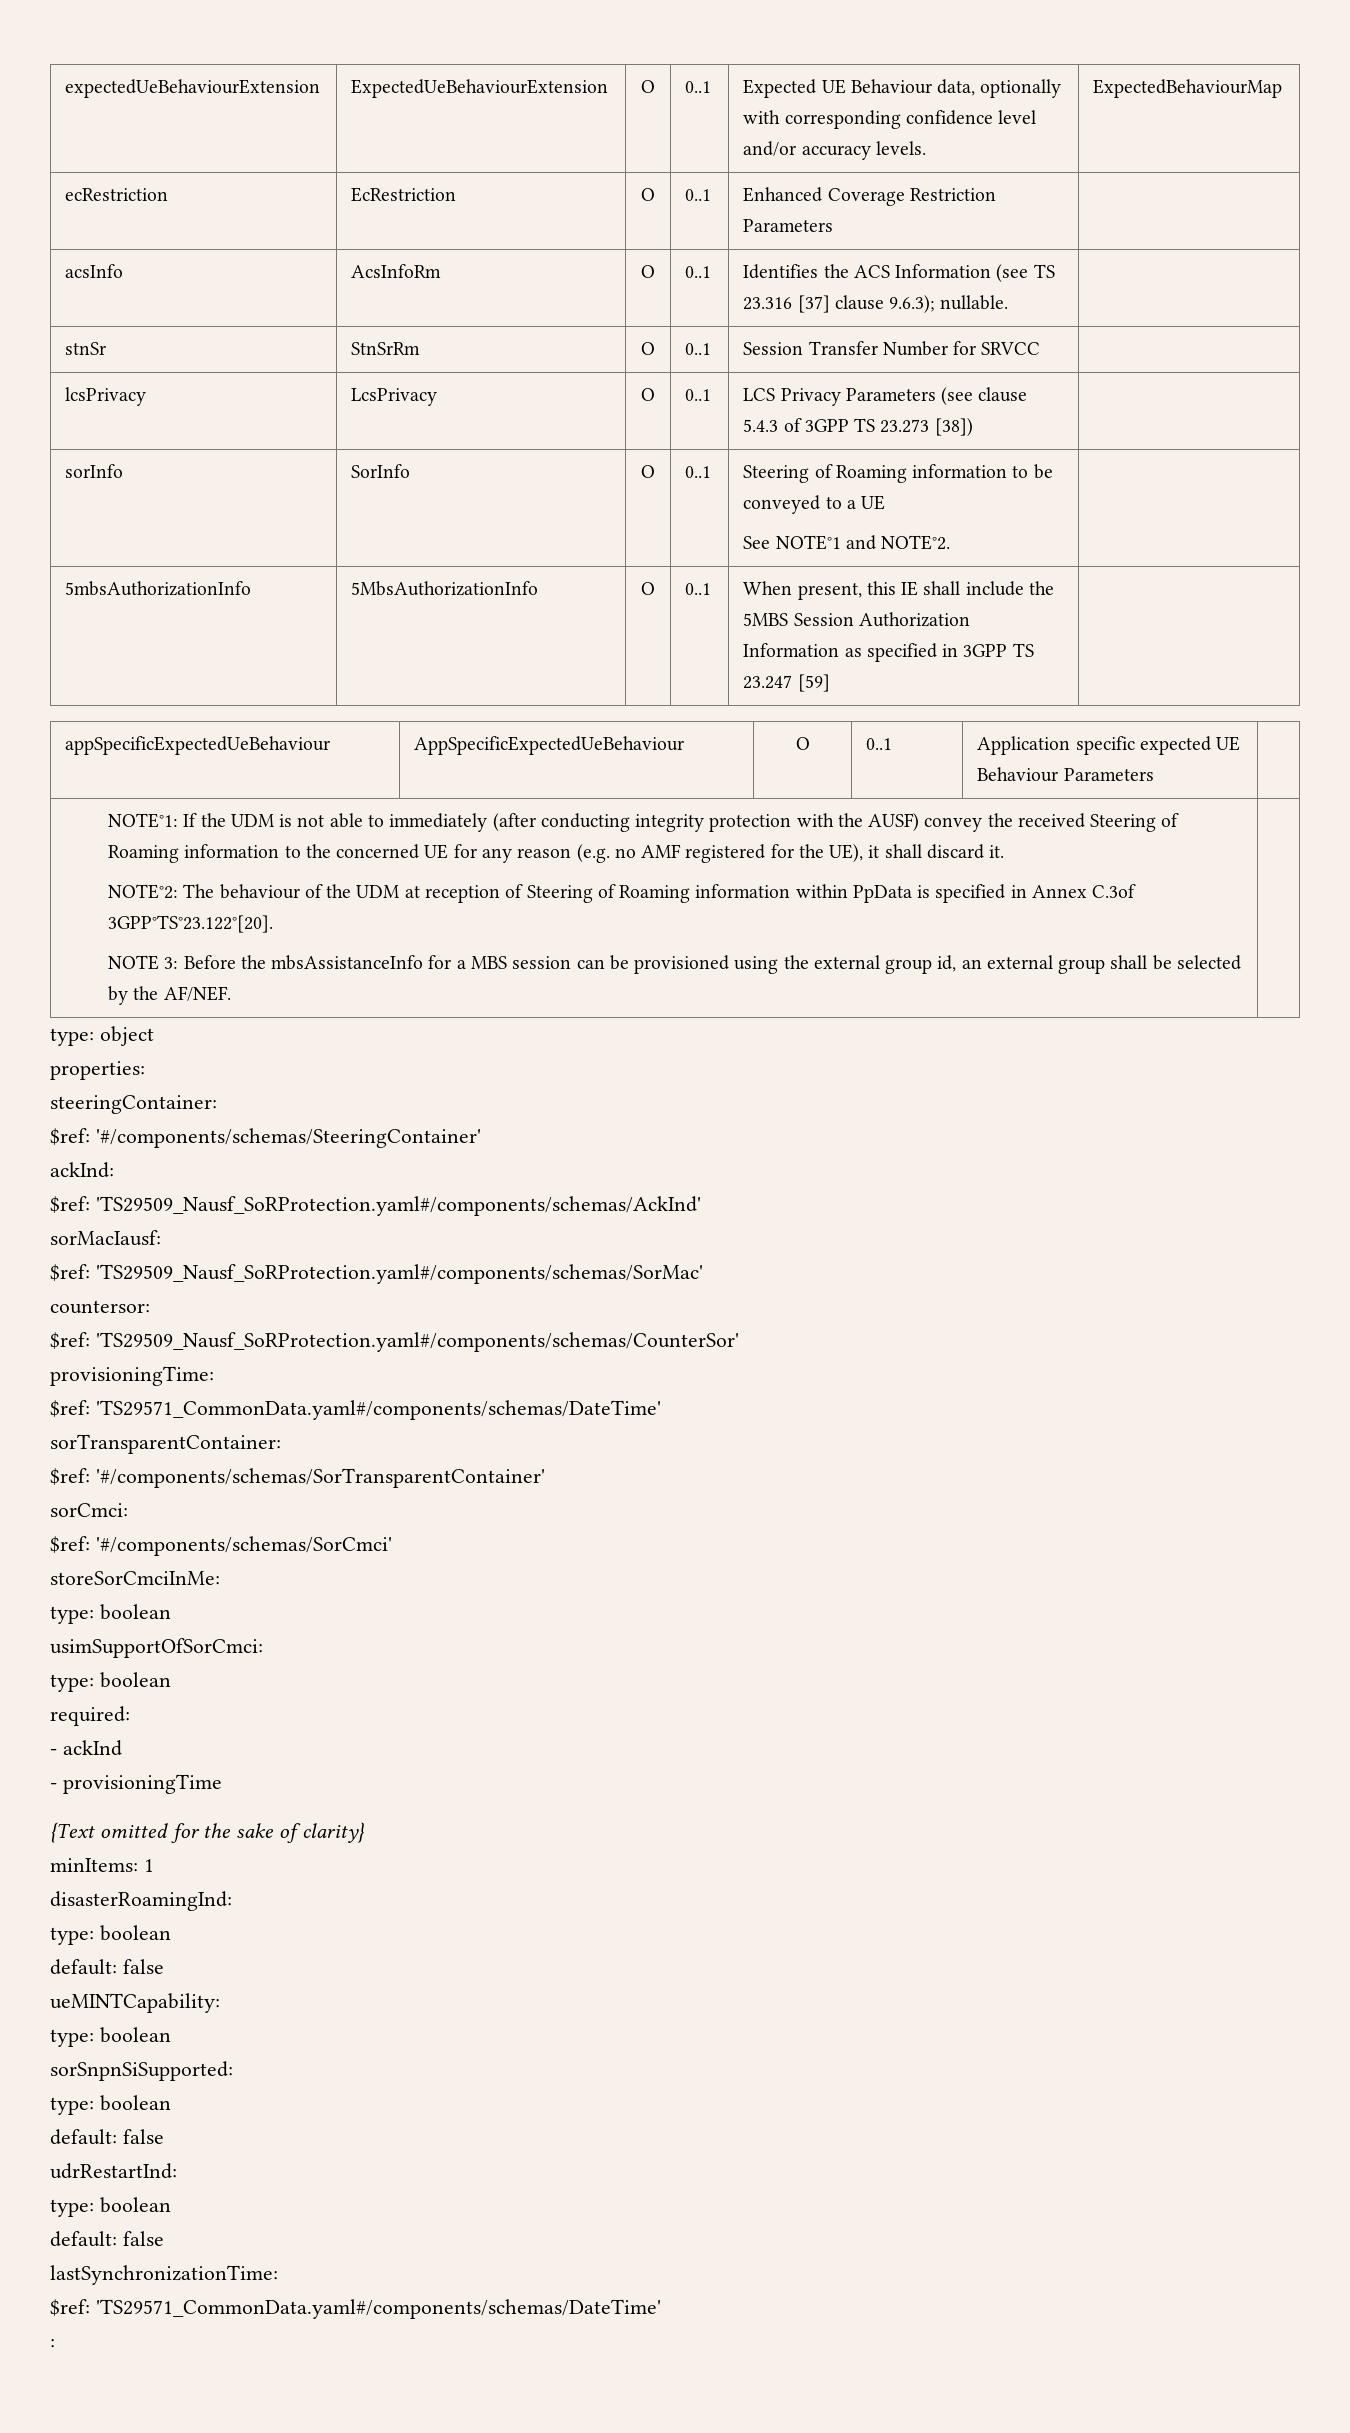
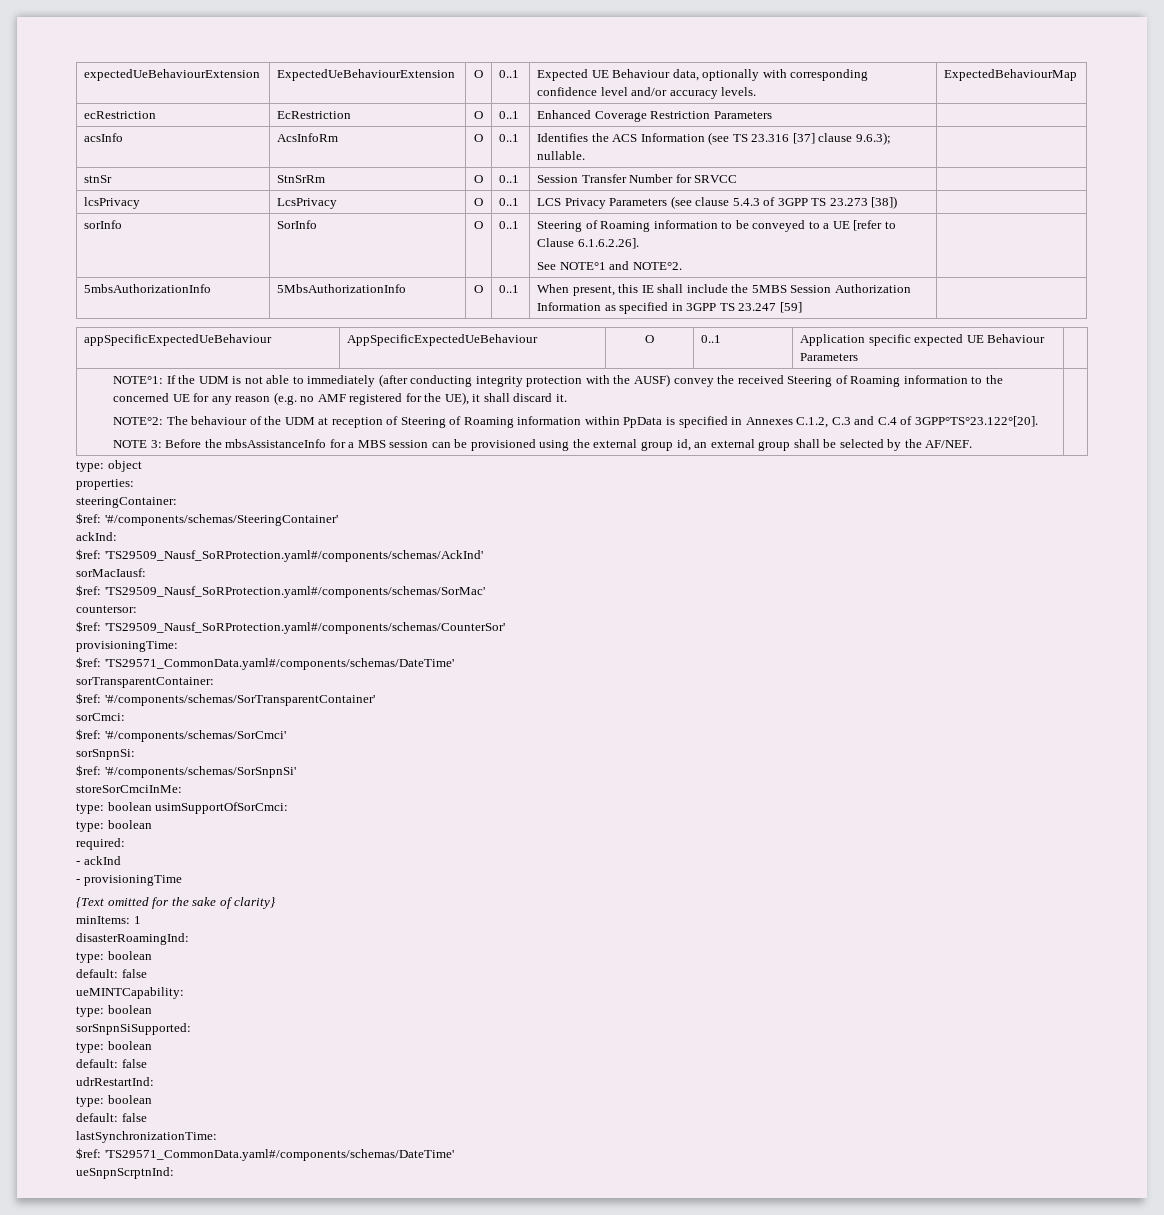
(886, 502) none -> [853,220,896,231] [537,238,639,249] [refer to Clause 6.1.6.2.26].
[1031,884,1137,898] Annex C.3of -> [745,416,913,428] Annexes C.1.2, C.3 and C.4 of
(392, 1546) none -> [76,749,135,760] [76,765,296,778] // sorSnpnSi: // $ref: '#/components/schemas/SorSnpnSi'
(171, 1612) // -> (152, 806) none
[50,2339,55,2348] : -> [76,1167,174,1179] ueSnpnScrptnInd:

